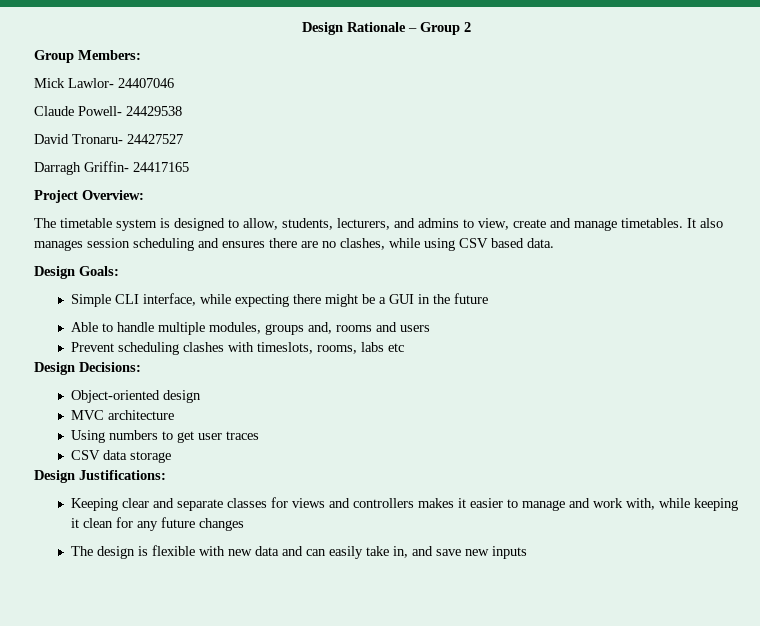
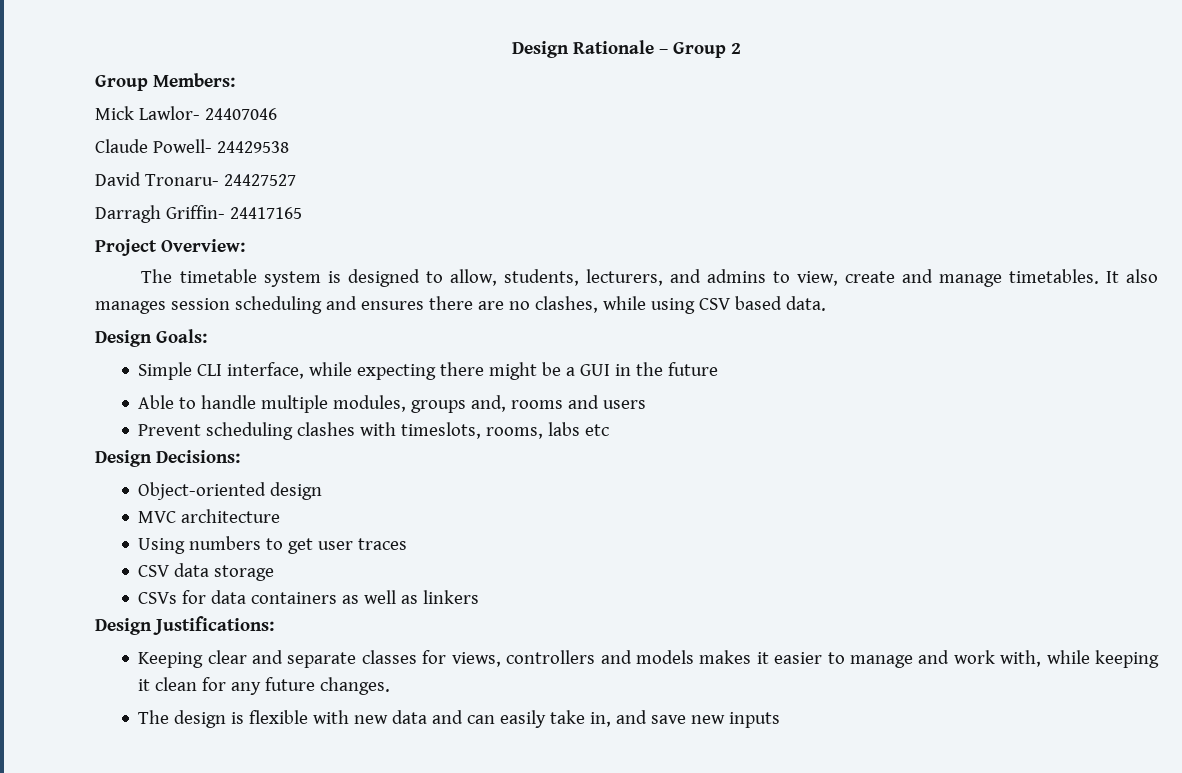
(171, 457) none -> [138,590,480,604] // CSVs for data containers as well as linkers
[291,498,414,508] views and controllers -> [451,650,694,667] views, controllers and models
[198,518,244,531] changes -> [320,677,391,695] changes.

